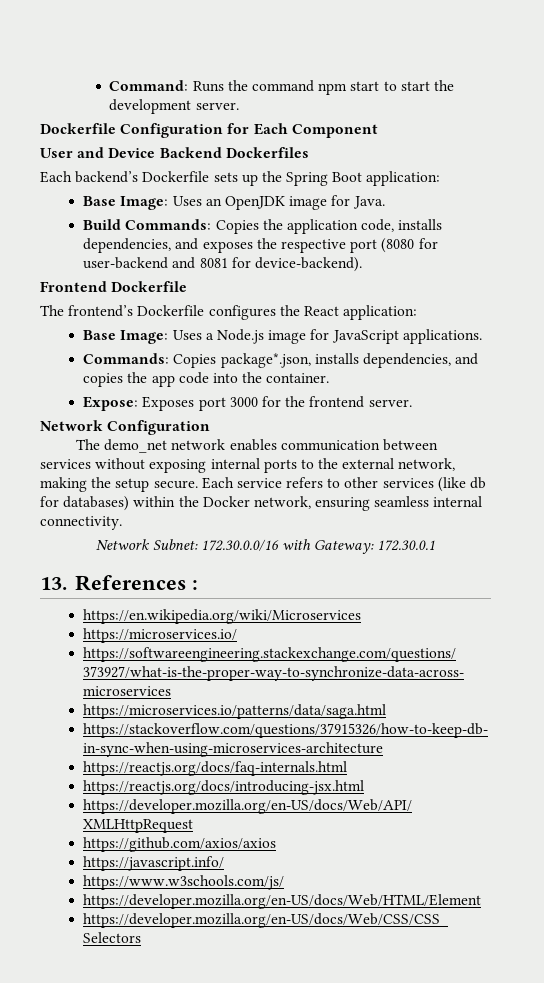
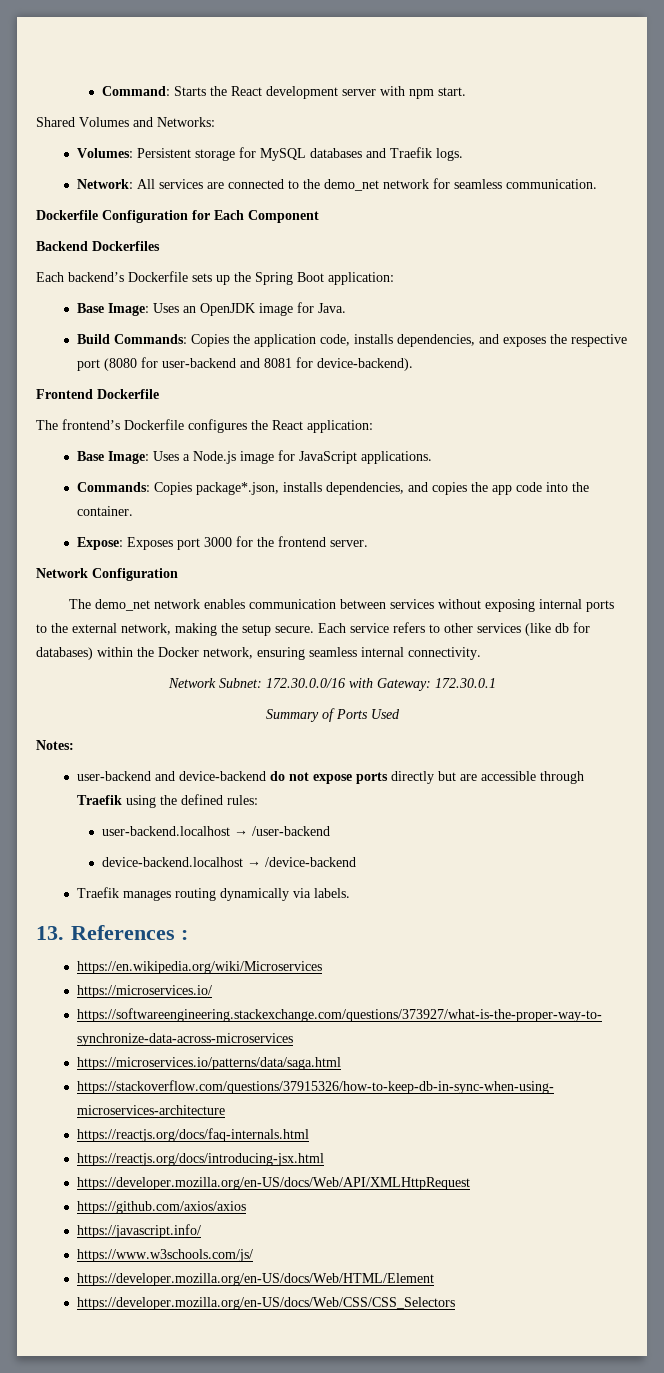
[192,80,454,95] [109,99,239,114] Runs the command npm start to start the development server. -> [173,86,466,99] [36,117,215,127] [76,147,463,161] [76,178,597,191] Starts the React development server with npm start. // Shared Volumes and Networks: // Volumes: Persistent storage for MySQL databases and Traefik logs. // Network: All services are connected to the demo_net network for seamless communication.
[40,147,156,158] User and Device -> (319, 216) none
(436, 545) none -> [265,708,400,722] [36,740,74,750] [76,771,584,784] [76,794,258,808] [101,826,330,836] [101,857,356,867] [76,887,350,901] // Summary of Ports Used // Notes: // user-backend and device-backend do not expose ports directly but are accessible through Traefik using the defined rules: // user-backend.localhost → /user-backend // device-backend.localhost → /device-backend // Traefik manages routing dynamically via labels.

